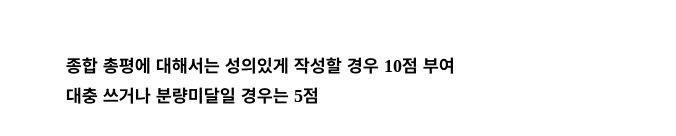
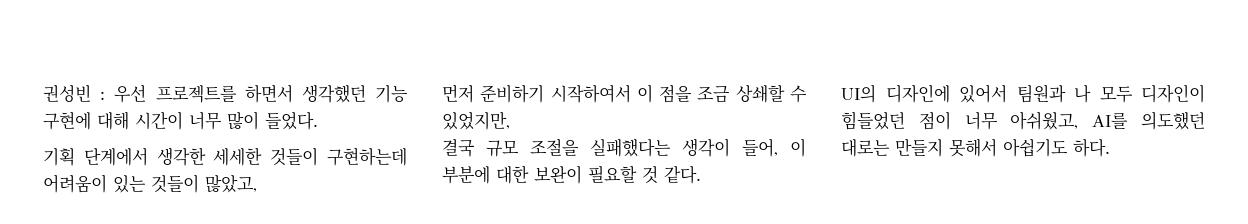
[66,57,455,74] [66,87,319,104] 종합 총평에 대해서는 성의있게 작성할 경우 10점 부여 // 대충 쓰거나 분량미달일 경우는 5점 -> [43,84,408,103] [43,111,318,130] [43,147,408,166] [43,174,257,193] [442,84,807,103] [442,111,510,130] [442,138,806,157] [442,165,701,184] [841,84,1205,103] [841,111,1205,130] [841,138,1110,157] 권성빈 : 우선 프로젝트를 하면서 생각했던 기능 구현에 대해 시간이 너무 많이 들었다. // 기획 단계에서 생각한 세세한 것들이 구현하는데 어려움이 있는 것들이 많았고, // 먼저 준비하기 시작하여서 이 점을 조금 상쇄할 수 있었지만, // 결국 규모 조절을 실패했다는 생각이 들어, 이 부분에 대한 보완이 필요할 것 같다. // UI의 디자인에 있어서 팀원과 나 모두 디자인이 힘들었던 점이 너무 아쉬웠고, AI를 의도했던 대로는 만들지 못해서 아쉽기도 하다.

